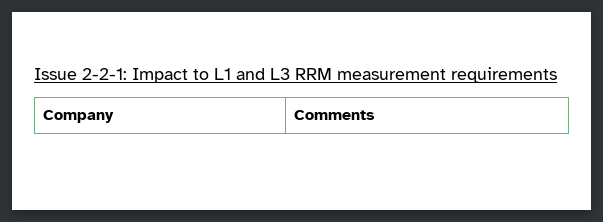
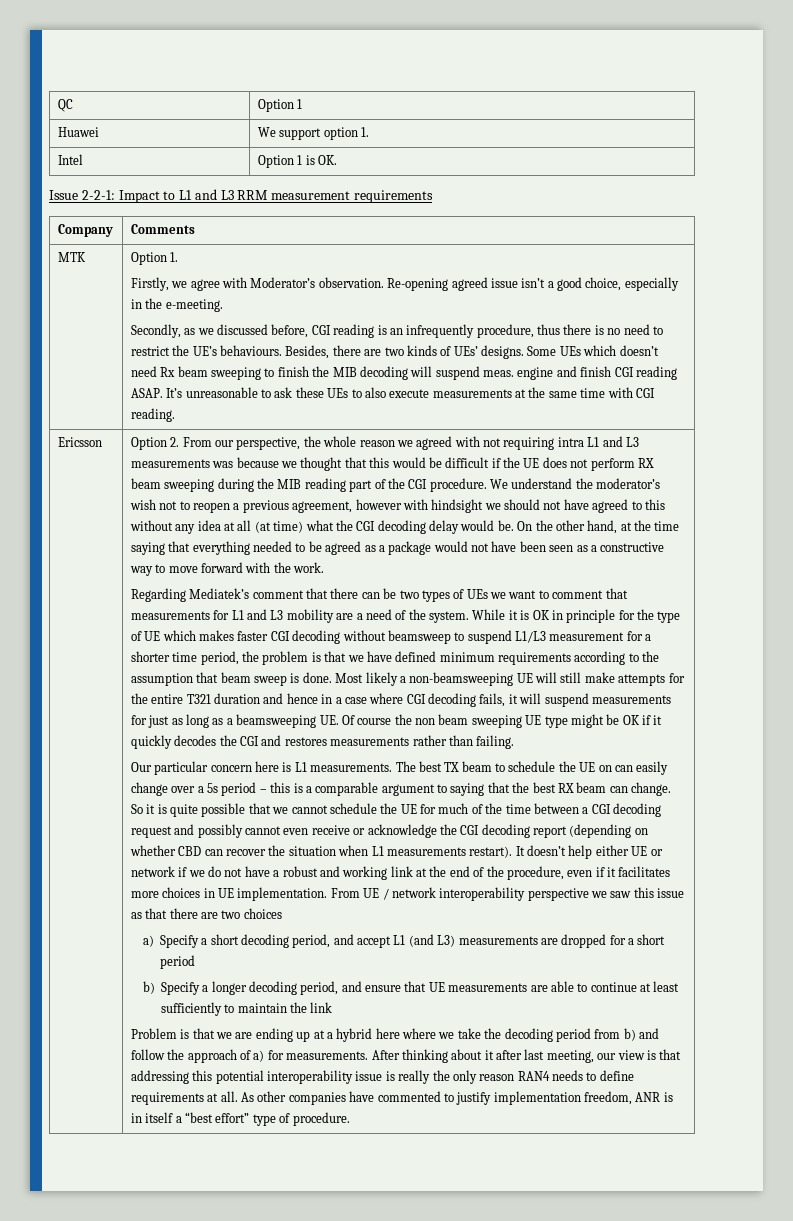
(34, 74) none -> [57,99,73,112] [257,99,303,112] [57,127,99,137] [257,127,370,140] [57,154,83,165] [257,155,338,168] QC | Option 1 // Huawei | We support option 1. // Intel | Option 1 is OK. //
(376, 115) none -> [57,252,86,262] [130,252,179,265] [130,277,679,291] [130,298,223,312] [130,324,663,338] [130,345,659,359] [130,366,677,380] [130,387,655,398] [130,408,175,422] [57,437,102,447] [130,436,639,450] [130,457,654,471] [130,478,661,492] [129,499,665,513] [129,520,680,534] [130,541,665,555] [129,562,325,576] [130,588,628,602] [130,609,681,623] [130,630,652,644] [130,651,660,665] [130,672,685,686] [130,693,671,707] [130,714,663,728] [130,735,515,749] [130,761,669,775] [130,782,672,796] [130,803,662,817] [130,824,648,838] [129,845,663,859] [130,866,671,880] [130,887,685,901] [130,908,282,919] [142,934,666,948] [159,955,195,969] [142,981,680,995] [160,1002,333,1016] [130,1028,660,1042] [130,1049,682,1063] [130,1070,634,1084] [130,1091,673,1105] [130,1112,350,1126] // MTK | Option 1. // Firstly, we agree with Moderator’s observation. Re-opening agreed issue isn’t a good choice, especially in the e-meeting. // Secondly, as we discussed before, CGI reading is an infrequently procedure, thus there is no need to restrict the UE’s behaviours. Besides, there are two kinds of UEs’ designs. Some UEs which doesn’t need Rx beam sweeping to finish the MIB decoding will suspend meas. engine and finish CGI reading ASAP. It’s unreasonable to ask these UEs to also execute measurements at the same time with CGI reading. // Ericsson | Option 2. From our perspective, the whole reason we agreed with not requiring intra L1 and L3 measurements was because we thought that this would be difficult if the UE does not perform RX beam sweeping during the MIB reading part of the CGI procedure. We understand the moderator’s wish not to reopen a previous agreement, however with hindsight we should not have agreed to this without any idea at all (at time) what the CGI decoding delay would be. On the other hand, at the time saying that everything needed to be agreed as a package would not have been seen as a constructive way to move forward with the work. // Regarding Mediatek’s comment that there can be two types of UEs we want to comment that measurements for L1 and L3 mobility are a need of the system. While it is OK in principle for the type of UE which makes faster CGI decoding without beamsweep to suspend L1/L3 measurement for a shorter time period, the problem is that we have defined minimum requirements according to the assumption that beam sweep is done. Most likely a non-beamsweeping UE will still make attempts for the entire T321 duration and hence in a case where CGI decoding fails, it will suspend measurements for just as long as a beamsweeping UE. Of course the non beam sweeping UE type might be OK if it quickly decodes the CGI and restores measurements rather than failing. // Our particular concern here is L1 measurements. The best TX beam to schedule the UE on can easily change over a 5s period – this is a comparable argument to saying that the best RX beam can change. So it is quite possible that we cannot schedule the UE for much of the time between a CGI decoding request and possibly cannot even receive or acknowledge the CGI decoding report (depending on whether CBD can recover the situation when L1 measurements restart). It doesn’t help either UE or network if we do not have a robust and working link at the end of the procedure, even if it facilitates more choices in UE implementation. From UE / network interoperability perspective we saw this issue as that there are two choices // a) Specify a short decoding period, and accept L1 (and L3) measurements are dropped for a short period // b) Specify a longer decoding period, and ensure that UE measurements are able to continue at least sufficiently to maintain the link // Problem is that we are ending up at a hybrid here where we take the decoding period from b) and follow the approach of a) for measurements. After thinking about it after last meeting, our view is that addressing this potential interoperability issue is really the only reason RAN4 needs to define requirements at all. As other companies have commented to justify implementation freedom, ANR is in itself a “best effort” type of procedure.

